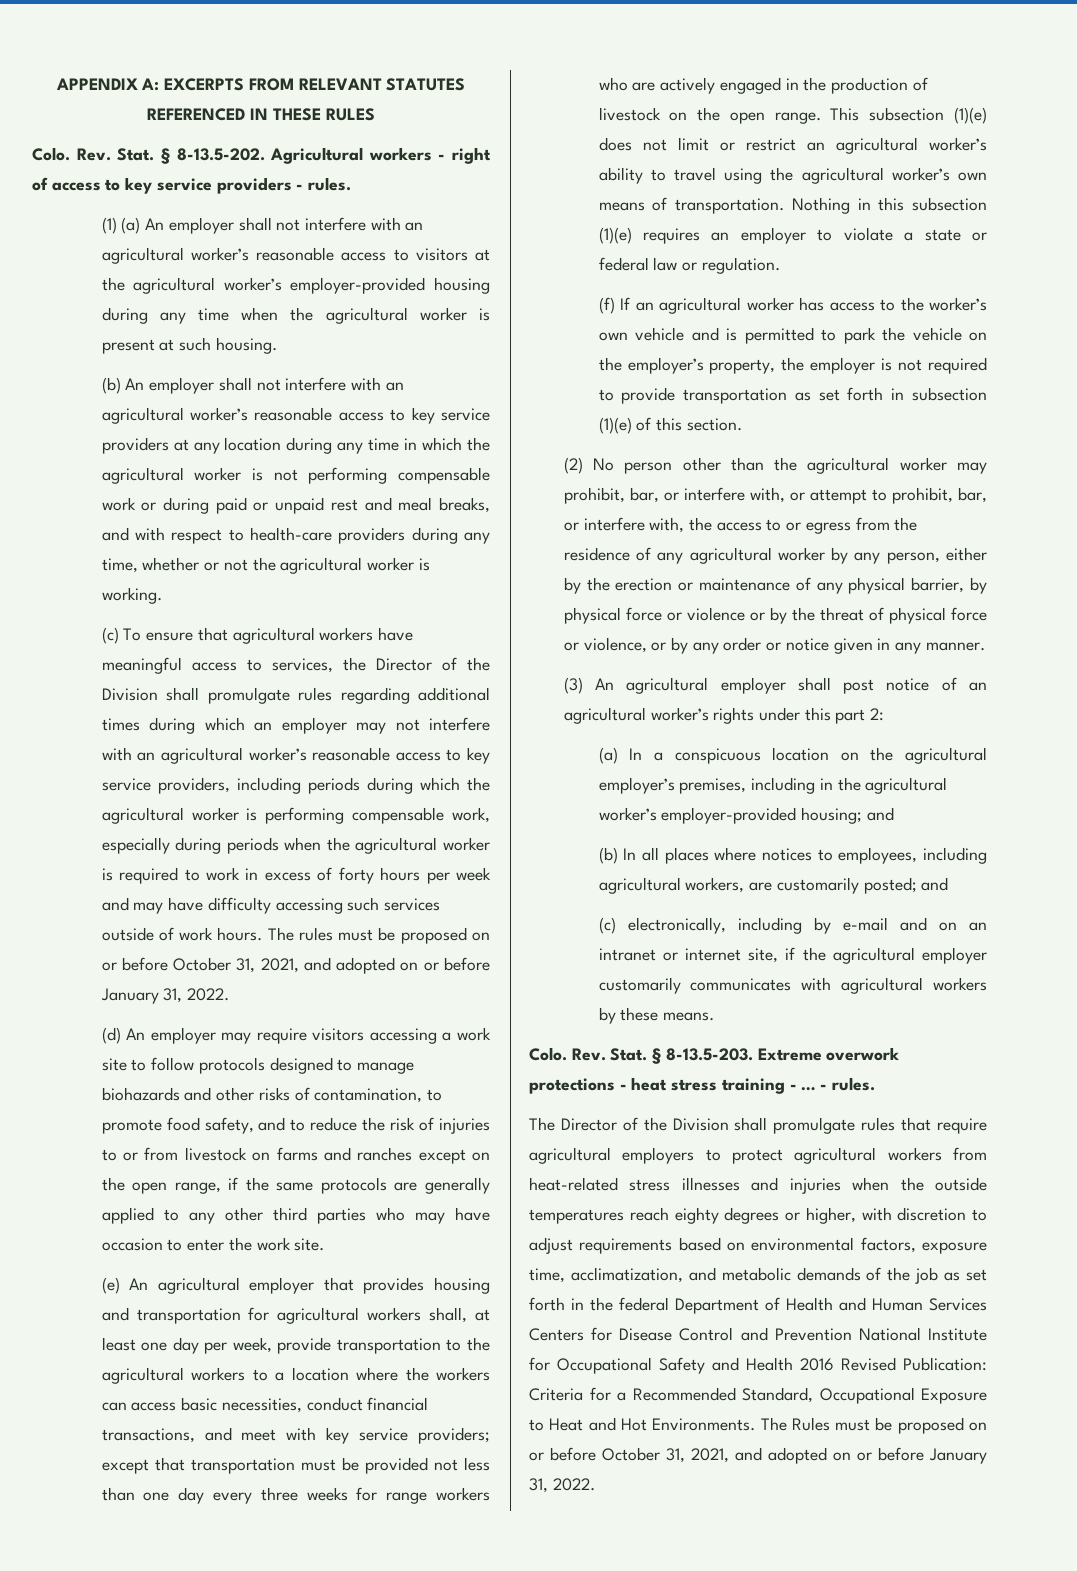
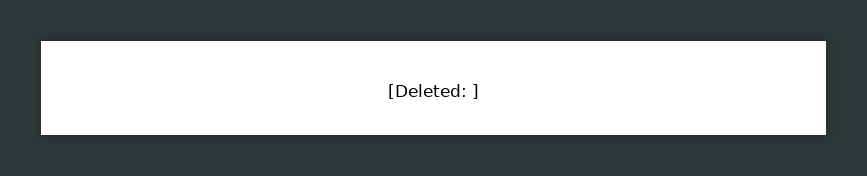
[55,78,466,91] [147,108,375,121] [32,147,491,164] [32,177,352,194] [101,217,424,234] [101,247,490,264] [101,277,490,294] [101,307,490,324] [101,337,277,354] [101,377,404,394] [101,407,490,424] [101,437,490,454] [101,467,490,484] [101,497,490,514] [101,527,491,544] [101,557,430,574] [101,587,162,604] [101,627,414,644] [101,657,491,674] [101,687,490,704] [101,717,490,734] [101,747,490,764] [101,777,490,794] [101,807,490,824] [101,837,491,854] [101,867,492,884] [101,897,441,914] [101,927,491,944] [101,957,491,974] [100,988,230,1004] [101,1027,491,1044] [101,1057,415,1074] [101,1087,443,1103] [101,1117,490,1134] [101,1147,490,1164] [101,1177,490,1194] [101,1207,491,1224] [101,1237,325,1251] [101,1277,491,1294] [101,1307,490,1324] [101,1337,490,1354] [101,1367,490,1384] [101,1397,429,1413] [101,1427,490,1444] [101,1457,491,1474] [101,1487,491,1504] [598,77,928,94] [598,107,987,124] [598,137,987,154] [598,167,987,184] [598,197,987,214] [598,227,988,244] [598,257,780,274] [598,297,988,314] [598,327,988,344] [598,357,987,374] [598,387,987,404] [598,417,742,434] [563,457,987,474] [563,487,987,504] [563,517,918,534] [563,547,987,564] [563,577,987,594] [563,607,987,624] [563,637,985,654] [563,677,987,694] [563,707,885,724] [598,747,987,764] [598,777,948,794] [598,807,894,824] [598,847,987,864] [598,877,949,894] [598,917,988,934] [598,947,987,964] [598,977,987,994] [598,1007,715,1024] [529,1047,900,1064] [529,1077,875,1094] [529,1117,987,1134] [529,1147,987,1164] [529,1177,988,1194] [529,1207,987,1224] [529,1237,987,1254] [529,1267,988,1284] [529,1297,987,1314] [529,1327,987,1341] [529,1357,987,1374] [529,1387,987,1404] [529,1417,987,1434] [529,1447,987,1464] [529,1478,595,1493] APPENDIX A: EXCERPTS FROM RELEVANT STATUTES REFERENCED IN THESE RULES // Colo. Rev. Stat. § 8-13.5-202. Agricultural workers - right of access to key service providers - rules. // (1) (a) An employer shall not interfere with an agricultural worker’s reasonable access to visitors at the agricultural worker’s employer-provided housing during any time when the agricultural worker is present at such housing. // (b) An employer shall not interfere with an agricultural worker’s reasonable access to key service providers at any location during any time in which the agricultural worker is not performing compensable work or during paid or unpaid rest and meal breaks, and with respect to health-care providers during any time, whether or not the agricultural worker is working. // (c) To ensure that agricultural workers have meaningful access to services, the Director of the Division shall promulgate rules regarding additional times during which an employer may not interfere with an agricultural worker’s reasonable access to key service providers, including periods during which the agricultural worker is performing compensable work, especially during periods when the agricultural worker is required to work in excess of forty hours per week and may have difficulty accessing such services outside of work hours. The rules must be proposed on or before October 31, 2021, and adopted on or before January 31, 2022. // (d) An employer may require visitors accessing a work site to follow protocols designed to manage biohazards and other risks of contamination, to promote food safety, and to reduce the risk of injuries to or from livestock on farms and ranches except on the open range, if the same protocols are generally applied to any other third parties who may have occasion to enter the work site. // (e) An agricultural employer that provides housing and transportation for agricultural workers shall, at least one day per week, provide transportation to the agricultural workers to a location where the workers can access basic necessities, conduct financial transactions, and meet with key service providers; except that transportation must be provided not less than one day every three weeks for range workers who are actively engaged in the production of livestock on the open range. This subsection (1)(e) does not limit or restrict an agricultural worker’s ability to travel using the agricultural worker’s own means of transportation. Nothing in this subsection (1)(e) requires an employer to violate a state or federal law or regulation. // (f) If an agricultural worker has access to the worker’s own vehicle and is permitted to park the vehicle on the employer’s property, the employer is not required to provide transportation as set forth in subsection (1)(e) of this section. // (2) No person other than the agricultural worker may prohibit, bar, or interfere with, or attempt to prohibit, bar, or interfere with, the access to or egress from the residence of any agricultural worker by any person, either by the erection or maintenance of any physical barrier, by physical force or violence or by the threat of physical force or violence, or by any order or notice given in any manner. // (3) An agricultural employer shall post notice of an agricultural worker’s rights under this part 2: // (a) In a conspicuous location on the agricultural employer’s premises, including in the agricultural worker’s employer-provided housing; and // (b) In all places where notices to employees, including agricultural workers, are customarily posted; and // (c) electronically, including by e-mail and on an intranet or internet site, if the agricultural employer customarily communicates with agricultural workers by these means. // Colo. Rev. Stat. § 8-13.5-203. Extreme overwork protections - heat stress training - … - rules. // The Director of the Division shall promulgate rules that require agricultural employers to protect agricultural workers from heat-related stress illnesses and injuries when the outside temperatures reach eighty degrees or higher, with discretion to adjust requirements based on environmental factors, exposure time, acclimatization, and metabolic demands of the job as set forth in the federal Department of Health and Human Services Centers for Disease Control and Prevention National Institute for Occupational Safety and Health 2016 Revised Publication: Criteria for a Recommended Standard, Occupational Exposure to Heat and Hot Environments. The Rules must be proposed on or before October 31, 2021, and adopted on or before January 31, 2022. -> [388,84,479,99] [Deleted: ]

